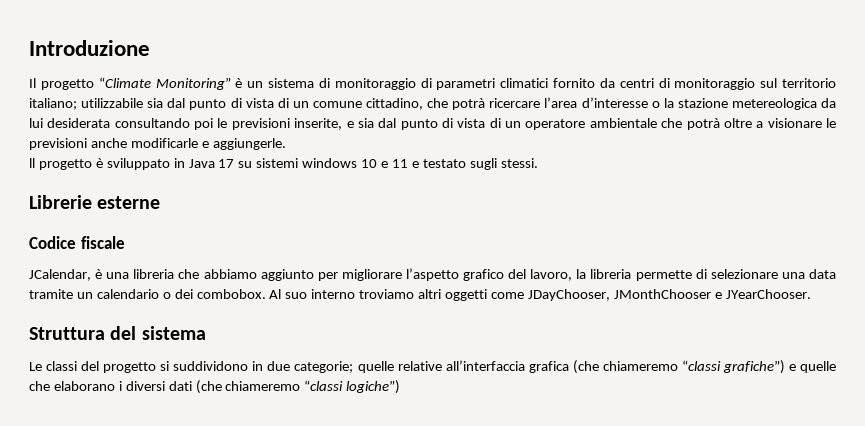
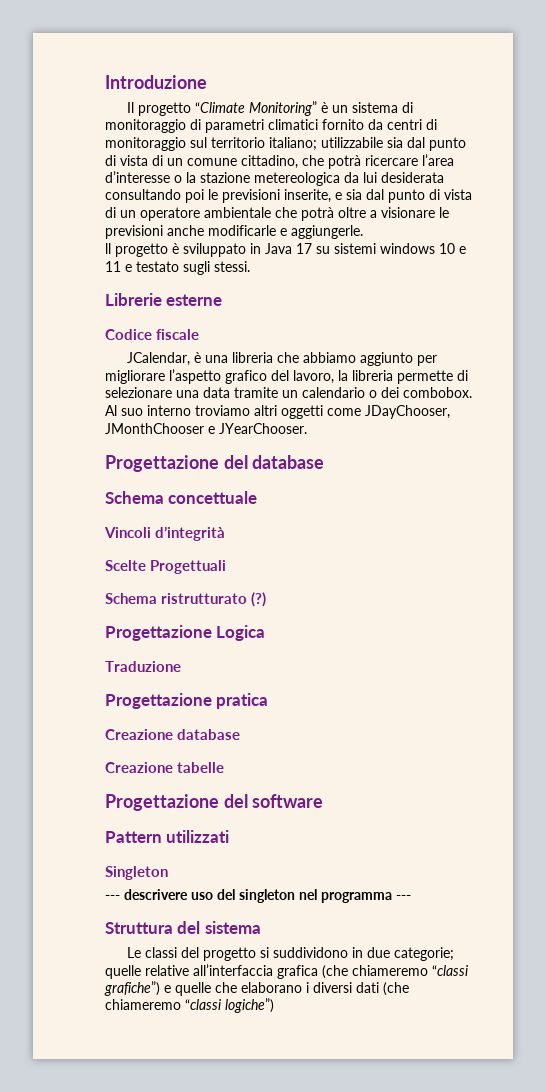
(811, 294) none -> [105,455,325,472] [105,491,258,504] [104,526,226,541] [105,560,227,574] [105,592,267,607] [105,625,266,641] [105,661,181,672] [105,693,269,709] [105,729,241,740] [105,762,225,773] [105,794,324,811] [105,830,230,843] [105,866,168,880] [105,889,411,903] // Progettazione del database // Schema concettuale // Vincoli d’integrità // Scelte Progettuali // Schema ristrutturato (?) // Progettazione Logica // Traduzione // Progettazione pratica // Creazione database // Creazione tabelle // Progettazione del software // Pattern utilizzati // Singleton // --- descrivere uso del singleton nel programma ---

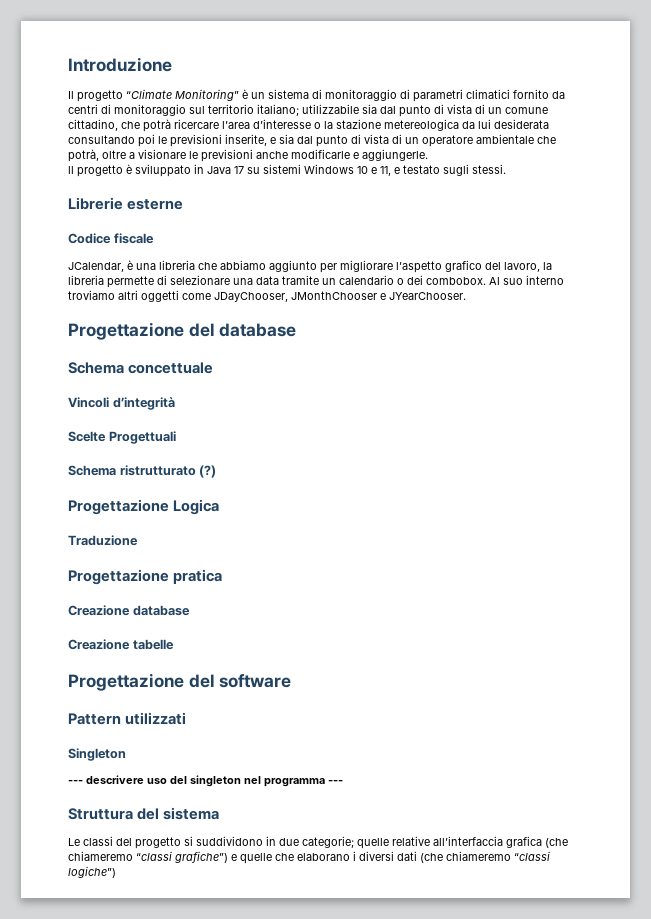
[301,207,334,221] potrà -> [68,149,99,162] potrà,
[380,243,435,254] windows -> [304,164,354,174] Windows
[105,261,121,272] 11 -> [380,166,391,176] 11,

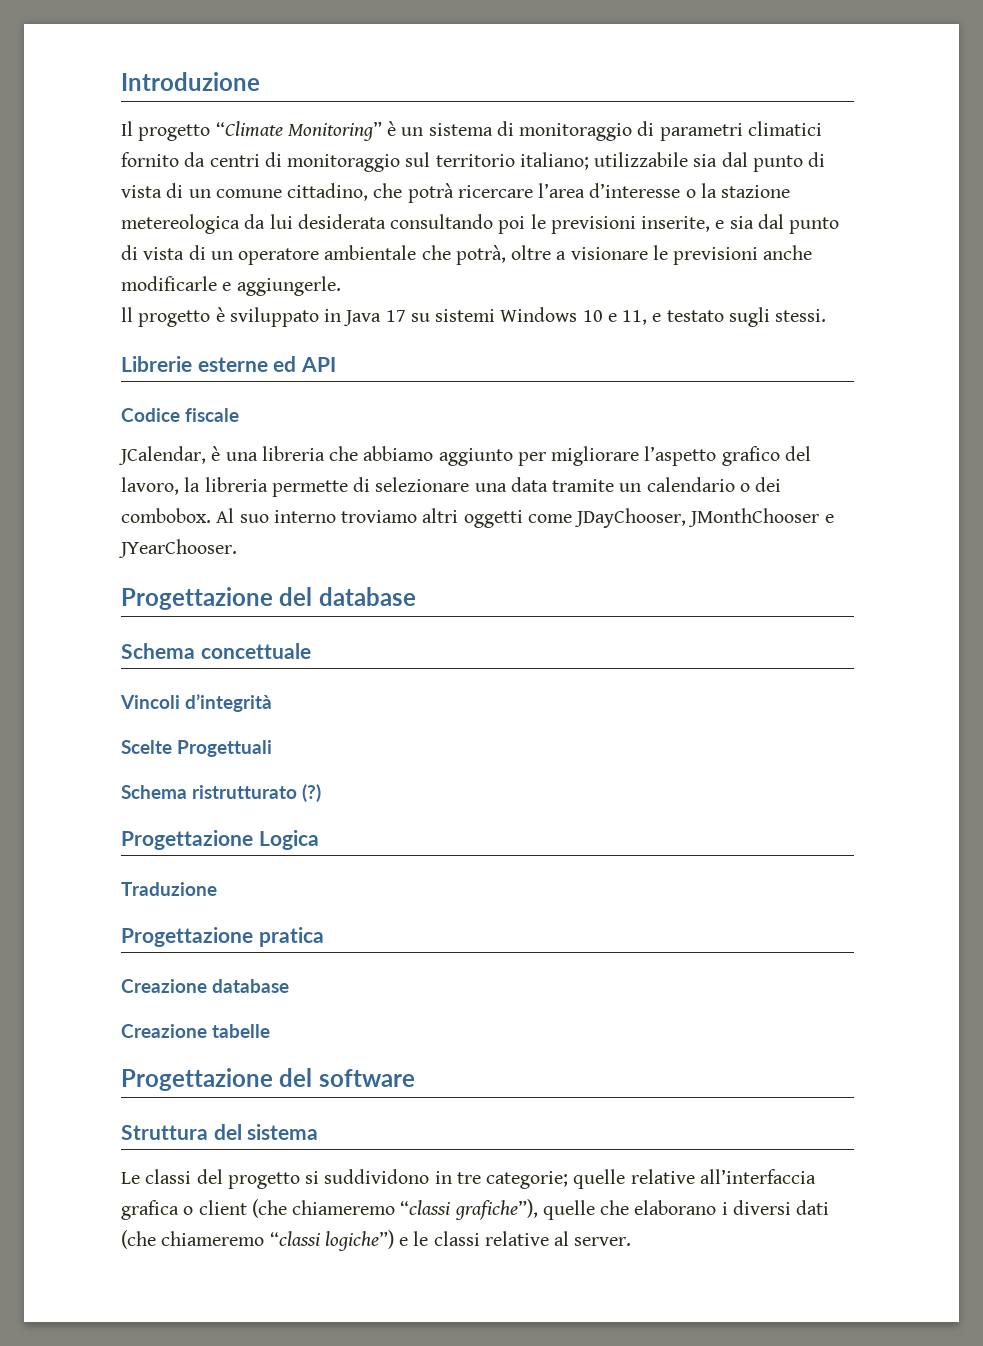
(184, 204) none -> [273,356,337,372] ed API
[68,712,187,725] [68,748,126,761] [68,775,343,787] // Pattern utilizzati // Singleton // --- descrivere uso del singleton nel programma --- -> (415, 1078) none
[279,838,299,846] due -> [456,1172,481,1184] tre
[545,838,568,848] [68,851,237,863] (che chiameremo “classi grafiche”) e -> [183,1199,538,1220] o client (che chiameremo “classi grafiche”),
(116, 872) none -> [399,1231,632,1246] e le classi relative al server.

